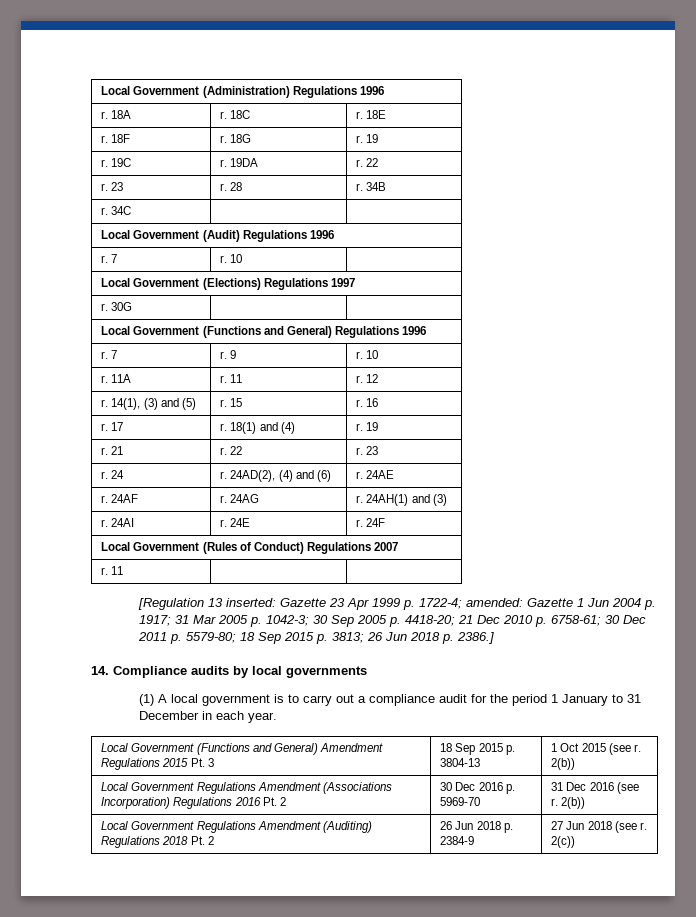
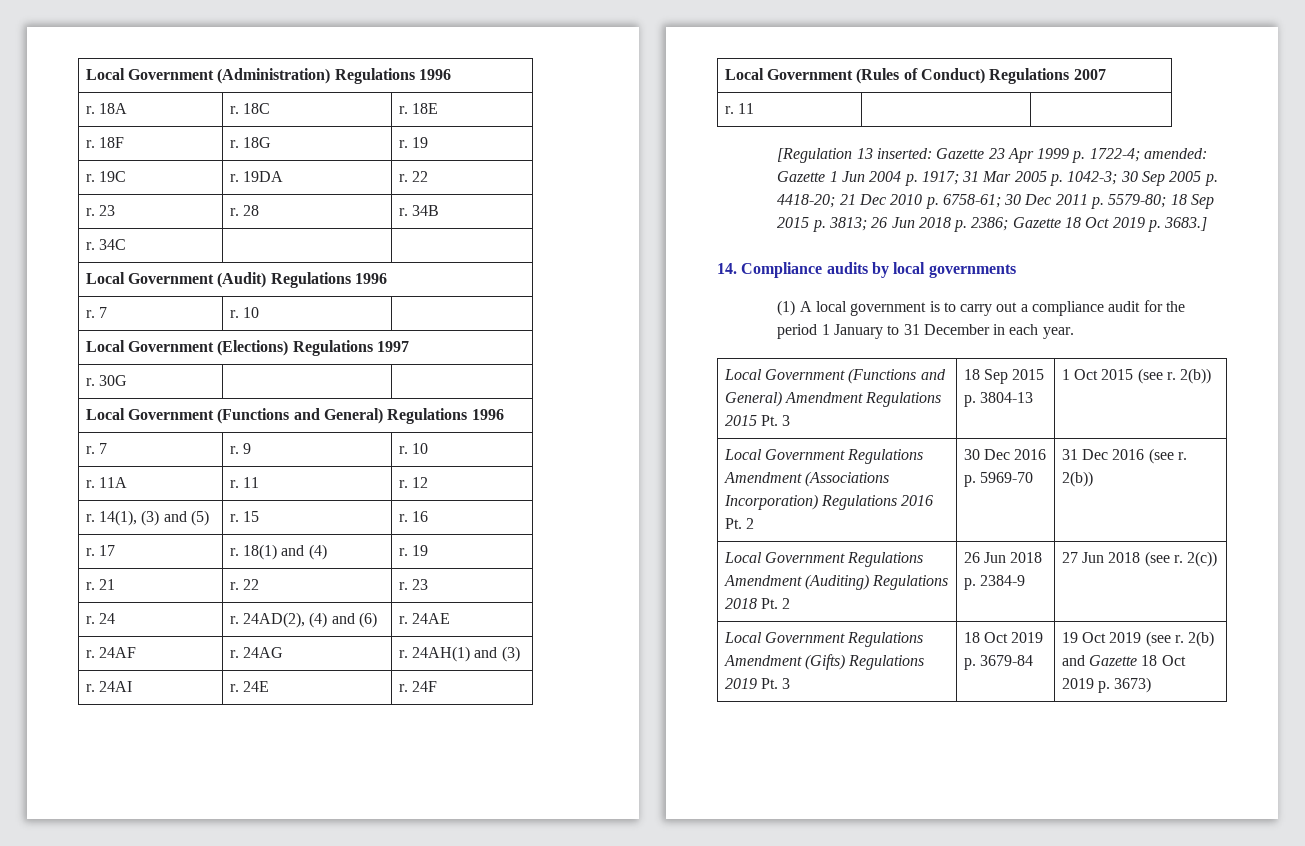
[456,632,494,644] 2386.] -> [971,217,1208,232] 2386; Gazette 18 Oct 2019 p. 3683.]
(576, 842) none -> [723,632,924,647] [723,654,925,670] [724,678,791,689] [963,632,1044,643] [963,655,1034,670] [1061,631,1215,647] [1061,655,1186,666] [1061,677,1152,693] // Local Government Regulations Amendment (Gifts) Regulations 2019 Pt. 3 | 18 Oct 2019 p. 3679-84 | 19 Oct 2019 (see r. 2(b) and Gazette 18 Oct 2019 p. 3673)

